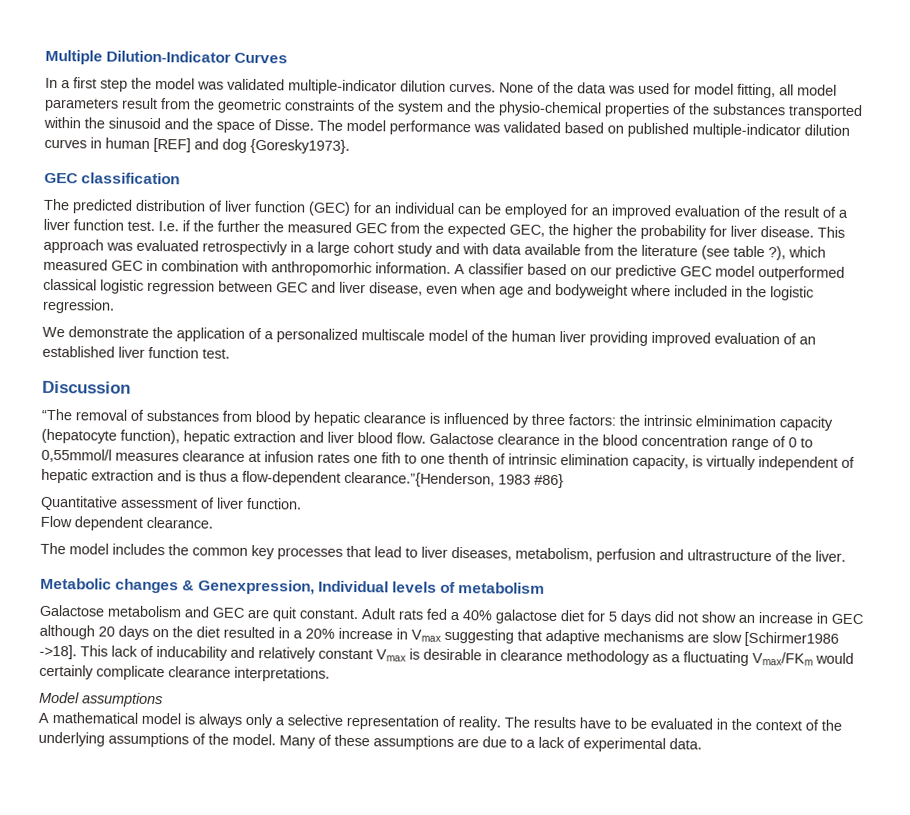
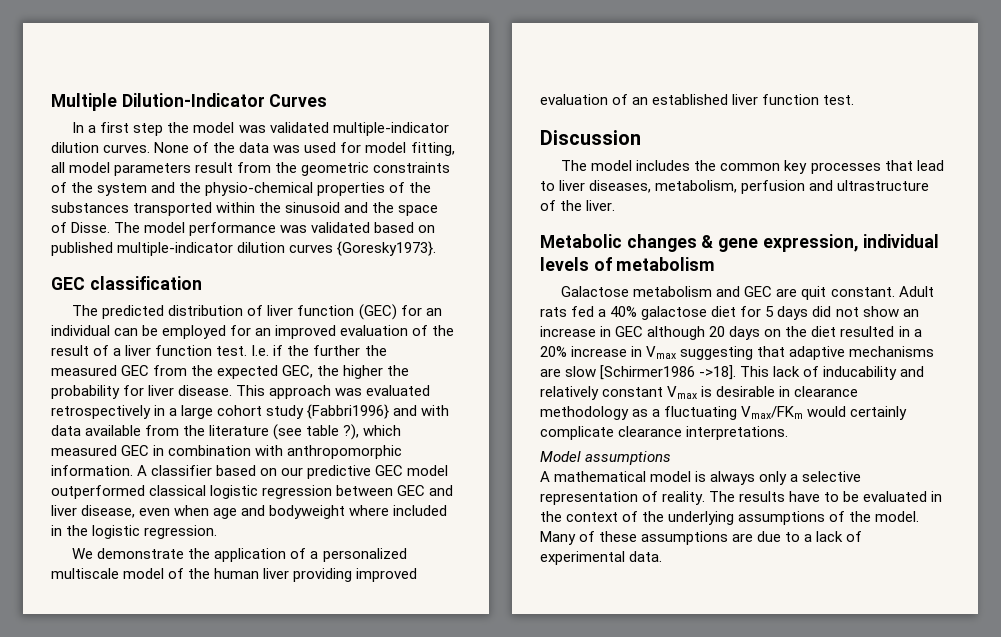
[90,137,247,153] in human [REF] and dog -> (334, 248) none
[202,240,288,256] retrospectivly -> [51,405,151,419] retrospectively
(433, 249) none -> [307,404,390,419] {Fabbri1996}
[271,261,372,277] anthropomorhic -> [287,445,403,459] anthropomorphic
[41,408,833,431] [41,428,813,451] [41,448,855,471] [41,468,564,489] [40,495,302,511] [40,515,213,531] // “The removal of substances from blood by hepatic clearance is influenced by three factors: the intrinsic elminimation capacity (hepatocyte function), hepatic extraction and liver blood flow. Galactose clearance in the blood concentration range of 0 to 0,55mmol/l measures clearance at infusion rates one fith to one thenth of intrinsic elimination capacity, is virtually independent of hepatic extraction and is thus a flow-dependent clearance.”{Henderson, 1983 #86} // Quantitative assessment of liver function. // Flow dependent clearance. -> (641, 137) none
[197,579,389,595] Genexpression, Individual -> [718,234,939,252] gene expression, individual

